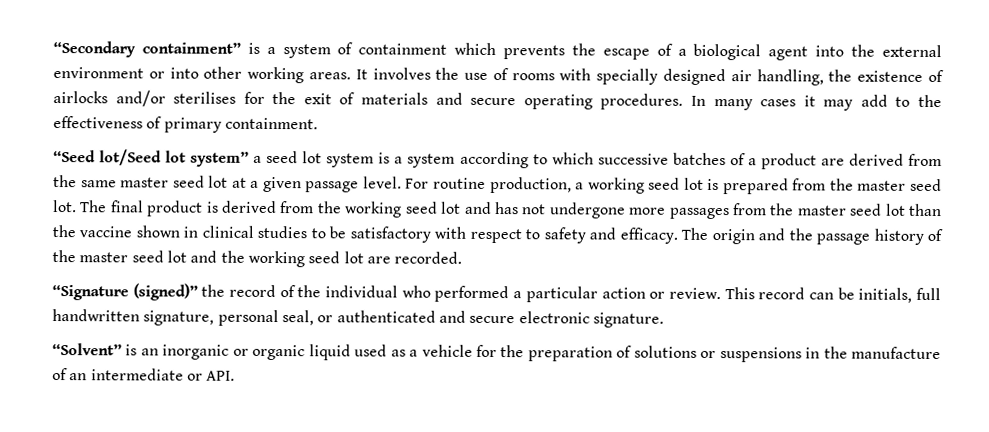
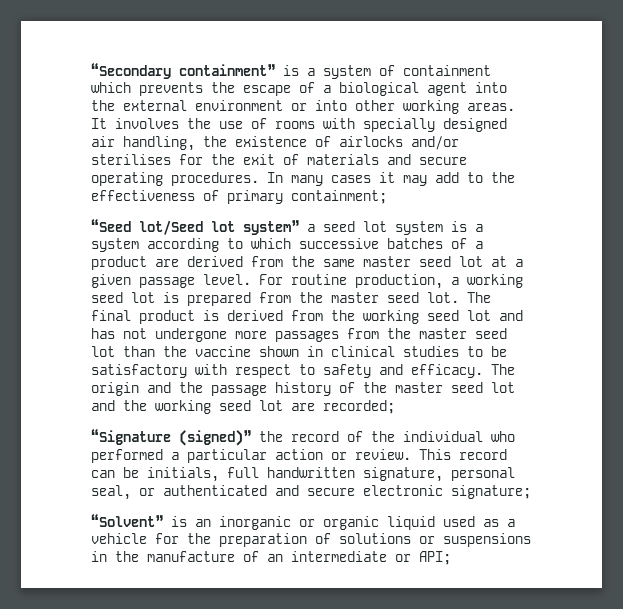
[224,117,318,130] containment. -> [291,190,387,204] containment;
[394,251,463,264] recorded. -> [323,400,395,414] recorded;
[592,312,664,328] signature. -> [451,485,531,499] signature;
[206,370,236,381] API. -> [419,551,451,565] API;

